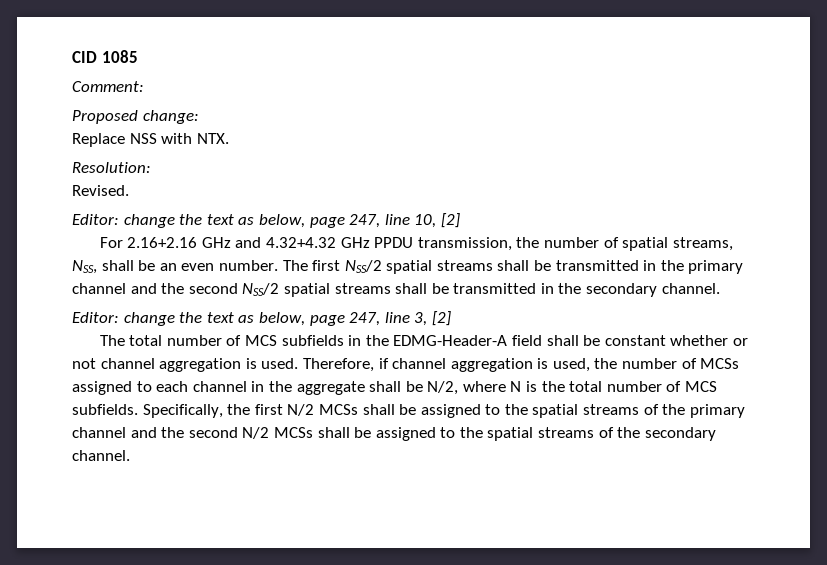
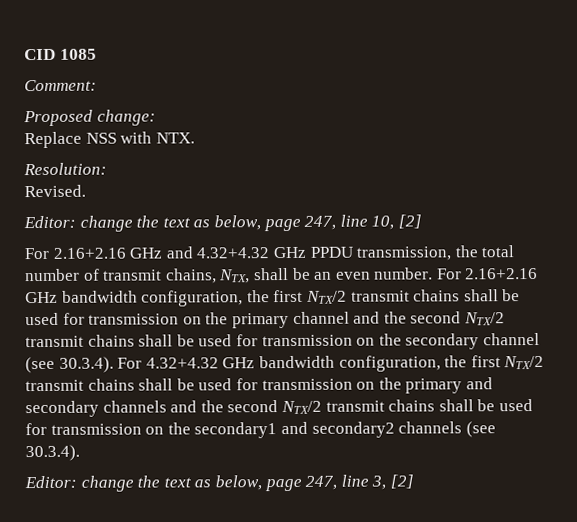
[543,237,733,251] [72,260,97,274] number of spatial streams, NSS, -> [481,245,515,258] [25,268,251,284] total number of transmit chains, NTX,
[282,260,744,274] [72,283,720,297] The first NSS/2 spatial streams shall be transmitted in the primary channel and the second NSS/2 spatial streams shall be transmitted in the secondary channel. -> [436,267,539,280] [25,289,521,307] [25,311,505,329] [25,332,540,350] [25,355,545,374] [25,377,493,394] [25,399,533,418] [25,421,496,439] [25,444,80,462] For 2.16+2.16 GHz bandwidth configuration, the first NTX/2 transmit chains shall be used for transmission on the primary channel and the second NTX/2 transmit chains shall be used for transmission on the secondary channel (see 30.3.4). For 4.32+4.32 GHz bandwidth configuration, the first NTX/2 transmit chains shall be used for transmission on the primary and secondary channels and the second NTX/2 transmit chains shall be used for transmission on the secondary1 and secondary2 channels (see 30.3.4).
[99,335,748,346] [72,358,740,372] [72,381,718,395] [72,404,745,418] [72,427,716,441] [72,450,130,461] // The total number of MCS subfields in the EDMG-Header-A field shall be constant whether or not channel aggregation is used. Therefore, if channel aggregation is used, the number of MCSs assigned to each channel in the aggregate shall be N/2, where N is the total number of MCS subfields. Specifically, the first N/2 MCSs shall be assigned to the spatial streams of the primary channel and the second N/2 MCSs shall be assigned to the spatial streams of the secondary channel. -> (414, 481) none

